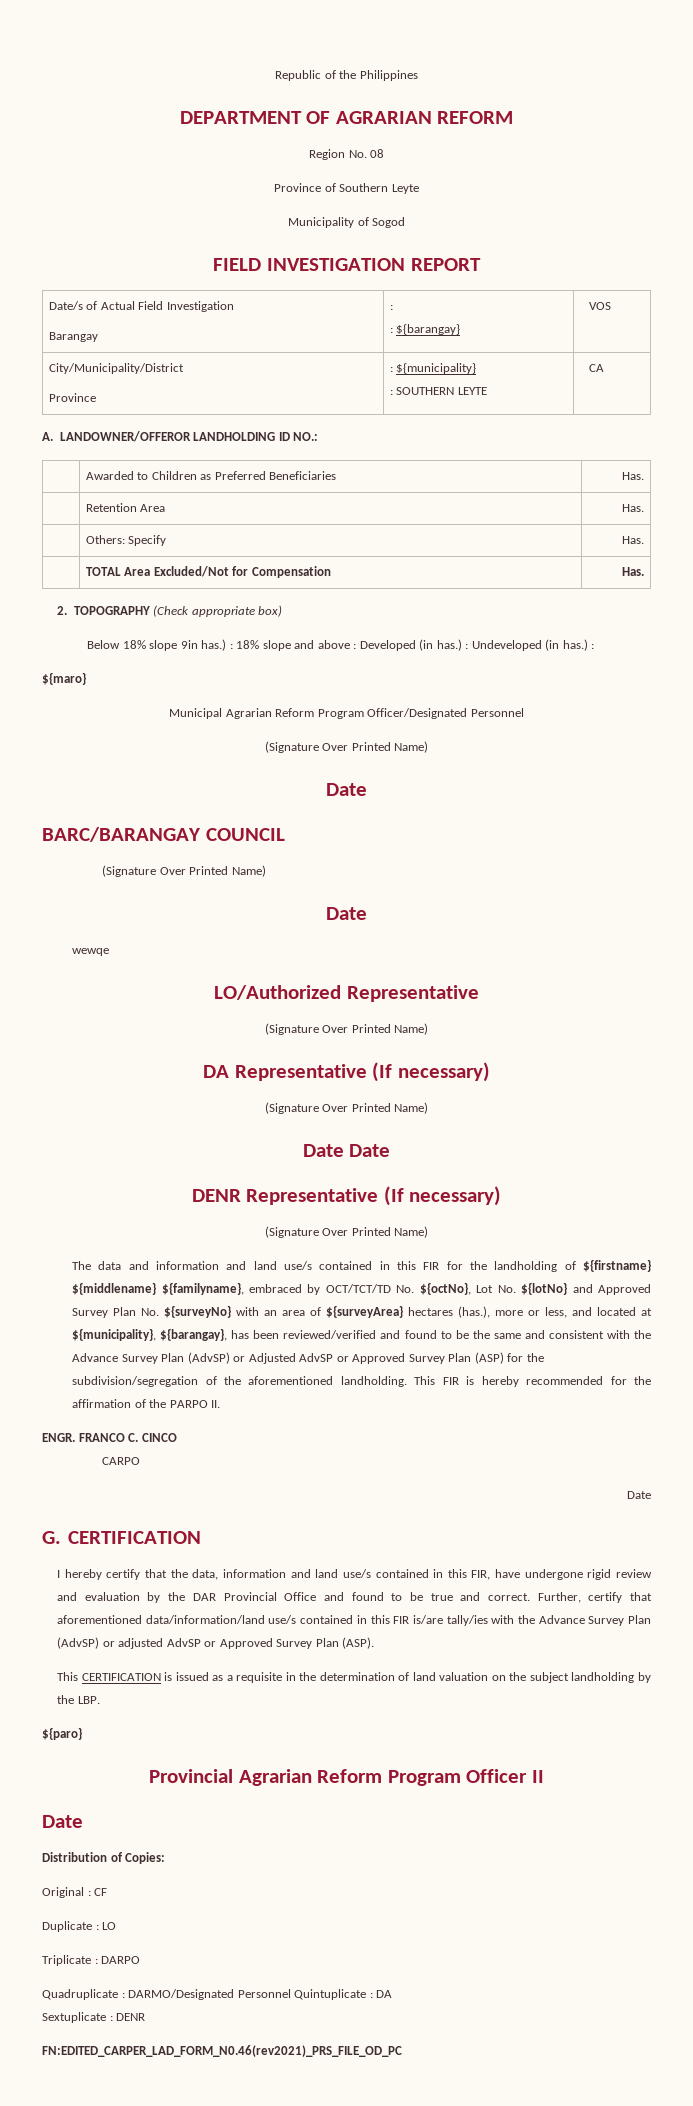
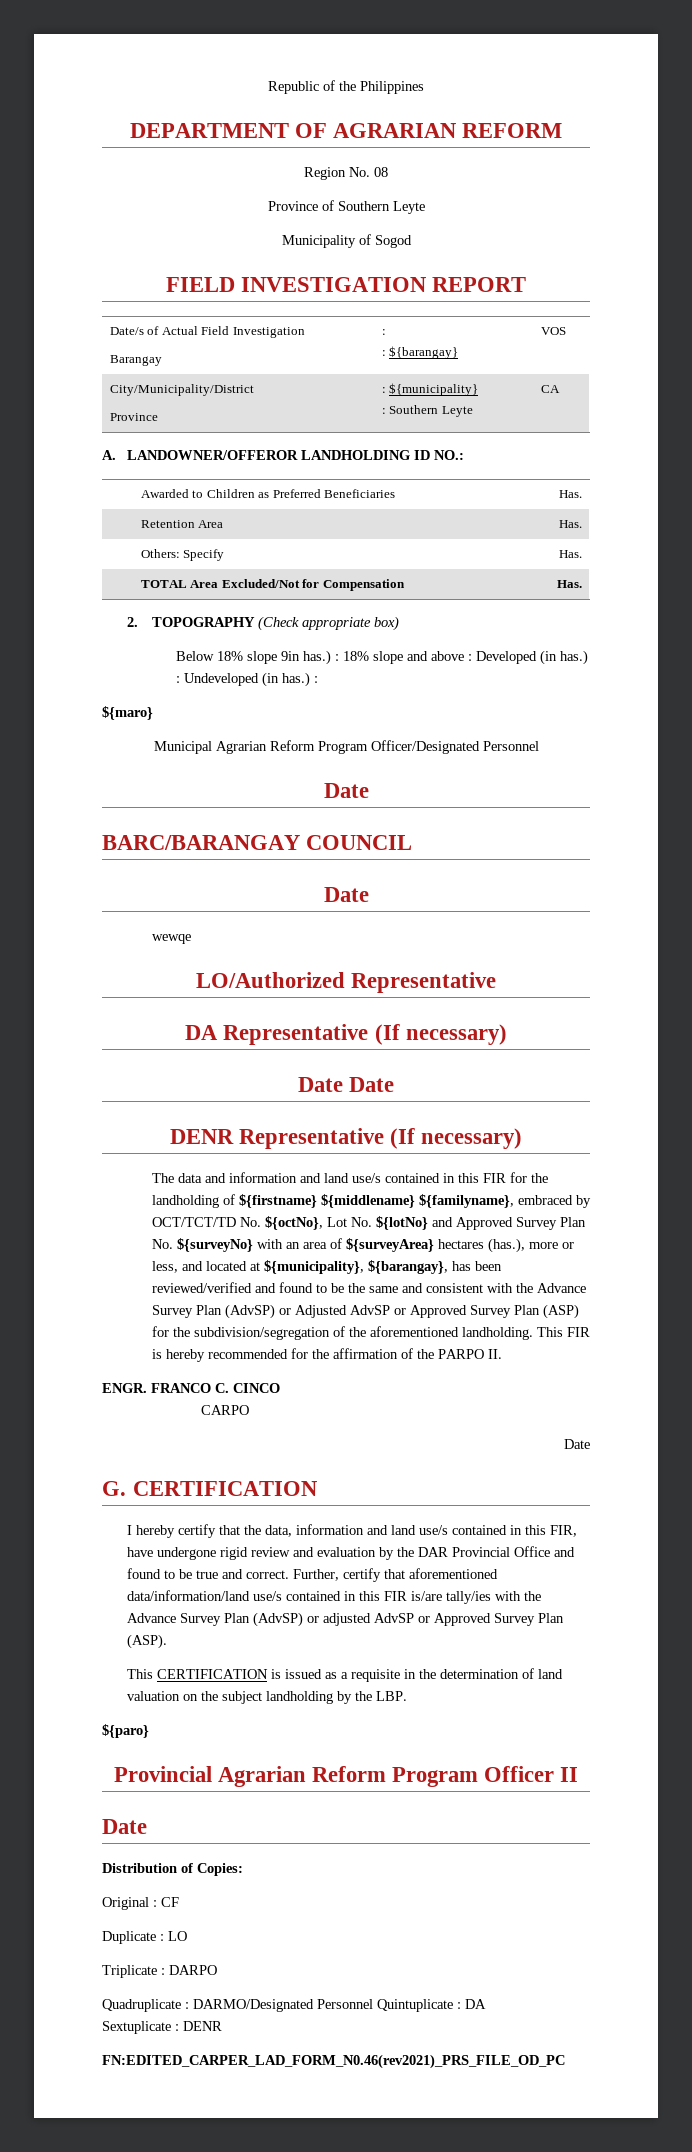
[396,387,487,395] SOUTHERN LEYTE -> [389,405,473,417] Southern Leyte
[264,741,429,753] // (Signature Over Printed Name) -> (539, 746) none
[102,865,266,877] // (Signature Over Printed Name) -> (413, 842) none
[264,1023,429,1035] // (Signature Over Printed Name) -> (497, 982) none
[264,1102,429,1114] // (Signature Over Printed Name) -> (507, 1034) none
[264,1226,429,1238] // (Signature Over Printed Name) -> (523, 1138) none

